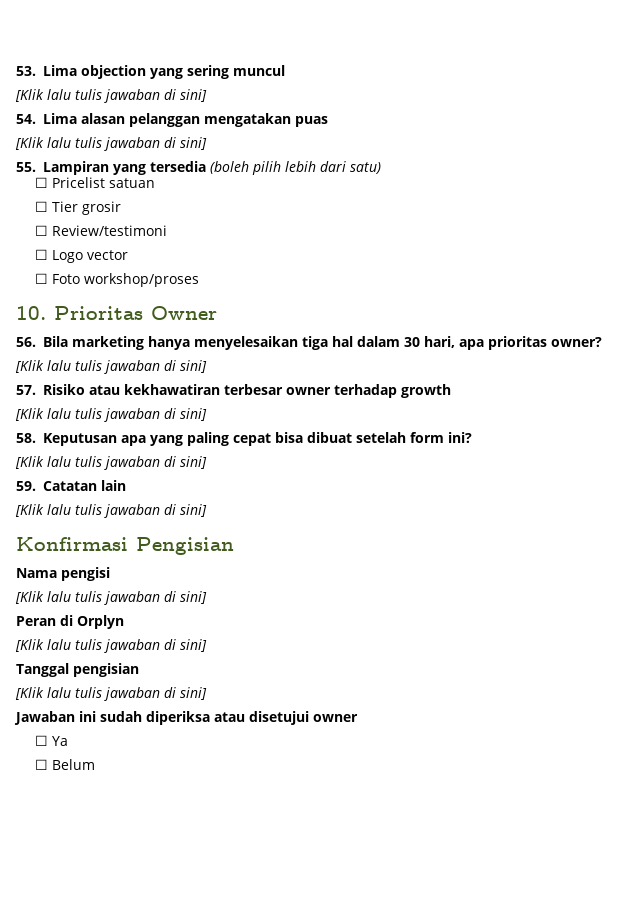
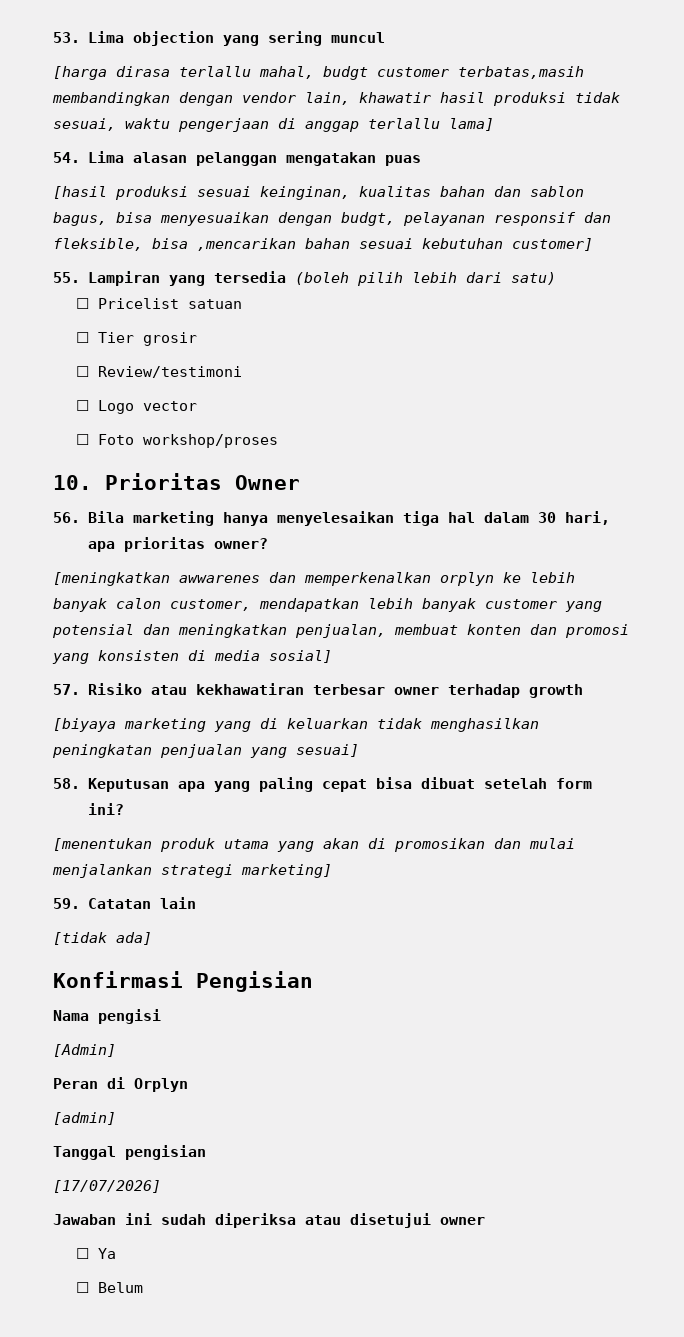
[15,89,207,103] [Klik lalu tulis jawaban di sini] -> [53,66,584,80] [52,92,620,106] [53,118,494,132] [harga dirasa terlallu mahal, budgt customer terbatas,masih membandingkan dengan vendor lain, khawatir hasil produksi tidak sesuai, waktu pengerjaan di anggap terlallu lama]
[15,137,207,151] [Klik lalu tulis jawaban di sini] -> [53,186,584,200] [53,212,611,226] [53,238,593,251] [hasil produksi sesuai keinginan, kualitas bahan dan sablon bagus, bisa menyesuaikan dengan budgt, pelayanan responsif dan fleksible, bisa ,mencarikan bahan sesuai kebutuhan customer]
[15,360,207,374] [Klik lalu tulis jawaban di sini] -> [53,572,575,586] [53,598,602,612] [52,624,629,638] [52,650,332,664] [meningkatkan awwarenes dan memperkenalkan orplyn ke lebih banyak calon customer, mendapatkan lebih banyak customer yang potensial dan meningkatkan penjualan, membuat konten dan promosi yang konsisten di media sosial]
[15,408,207,422] [Klik lalu tulis jawaban di sini] -> [53,718,539,732] [52,744,359,758] [biyaya marketing yang di keluarkan tidak menghasilkan peningkatan penjualan yang sesuai]
[15,456,207,470] [16,480,126,491] [15,504,207,518] [16,537,234,555] [16,567,110,581] [15,591,207,605] [16,615,124,629] [15,639,207,653] [16,663,139,677] [15,687,207,701] [Klik lalu tulis jawaban di sini] // 59. Catatan lain // [Klik lalu tulis jawaban di sini] // Konfirmasi Pengisian // Nama pengisi // [Klik lalu tulis jawaban di sini] // Peran di Orplyn // [Klik lalu tulis jawaban di sini] // Tanggal pengisian // [Klik lalu tulis jawaban di sini] -> [53,838,575,852] [52,864,332,878] [53,897,196,909] [53,932,152,945] [53,971,313,992] [53,1009,161,1024] [53,1044,116,1057] [53,1077,188,1092] [53,1112,116,1125] [53,1145,206,1160] [53,1180,161,1193] [menentukan produk utama yang akan di promosikan dan mulai menjalankan strategi marketing] // 59. Catatan lain // [tidak ada] // Konfirmasi Pengisian // Nama pengisi // [Admin] // Peran di Orplyn // [admin] // Tanggal pengisian // [17/07/2026]

